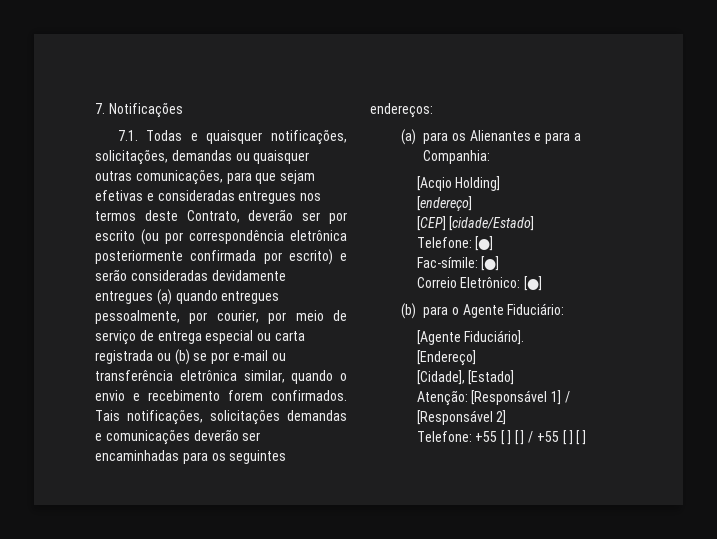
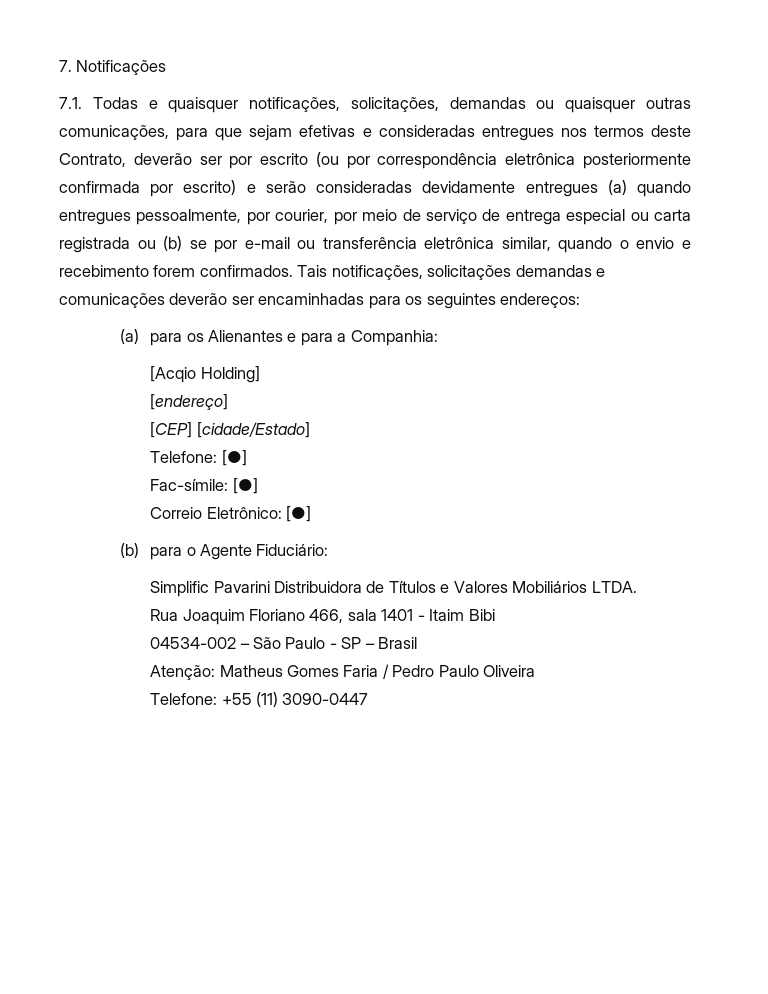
[416,330,525,345] [416,350,476,366] [416,370,515,385] [416,390,570,406] [416,410,507,425] [416,430,587,445] [Agente Fiduciário]. // [Endereço] // [Cidade], [Estado] // Atenção: [Responsável 1] / [Responsável 2] // Telefone: +55 [ ] [ ] / +55 [ ] [ ] -> [150,581,637,597] [150,609,495,625] [150,637,418,649] [150,664,536,680] [150,692,369,707] Simplific Pavarini Distribuidora de Títulos e Valores Mobiliários LTDA. // Rua Joaquim Floriano 466, sala 1401 - Itaim Bibi // 04534-002 – São Paulo - SP – Brasil // Atenção: Matheus Gomes Faria / Pedro Paulo Oliveira // Telefone: +55 (11) 3090-0447

